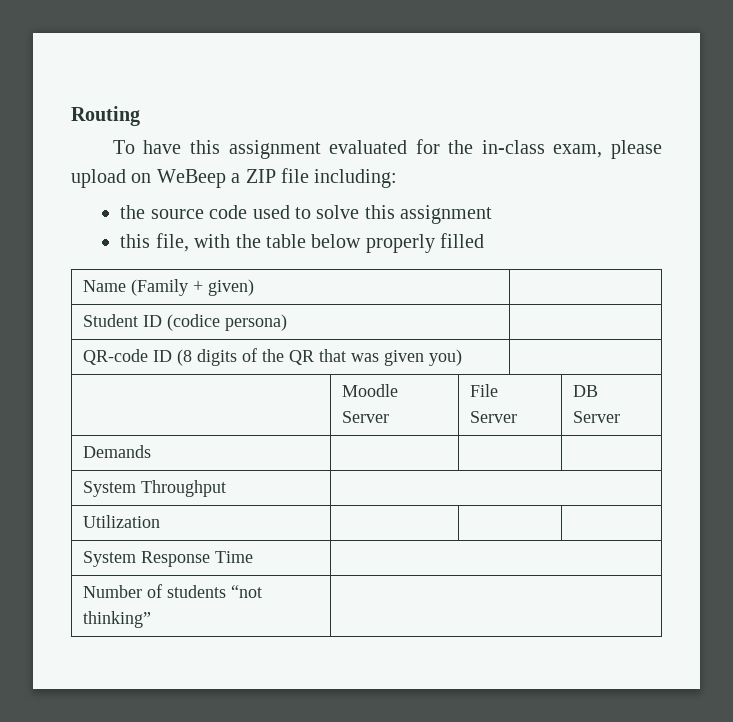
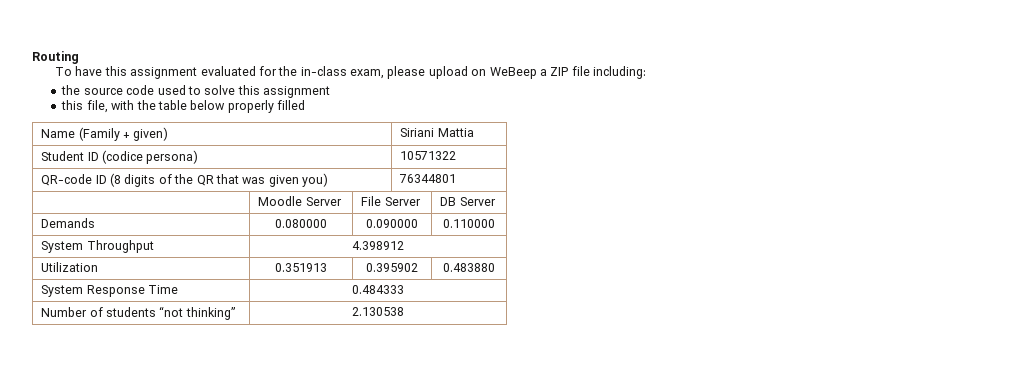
(255, 287) none -> [400,128,474,137] Siriani Mattia
(288, 322) none -> [400,151,457,160] 10571322
(463, 357) none -> [399,174,457,183] 76344801
(152, 451) | | -> [275,219,327,228] [366,219,418,228] [443,219,495,228] 0.080000 | 0.090000 | 0.110000
(227, 488) none -> [352,241,404,250] 4.398912
(161, 521) | | -> [275,263,327,272] [366,263,418,272] [443,263,495,272] 0.351913 | 0.395902 | 0.483880
(254, 557) none -> [352,285,404,294] 0.484333
(152, 619) none -> [352,307,404,316] 2.130538

